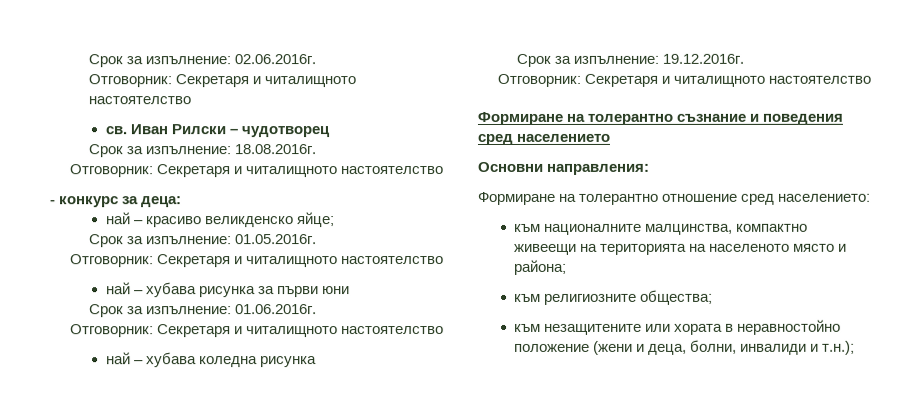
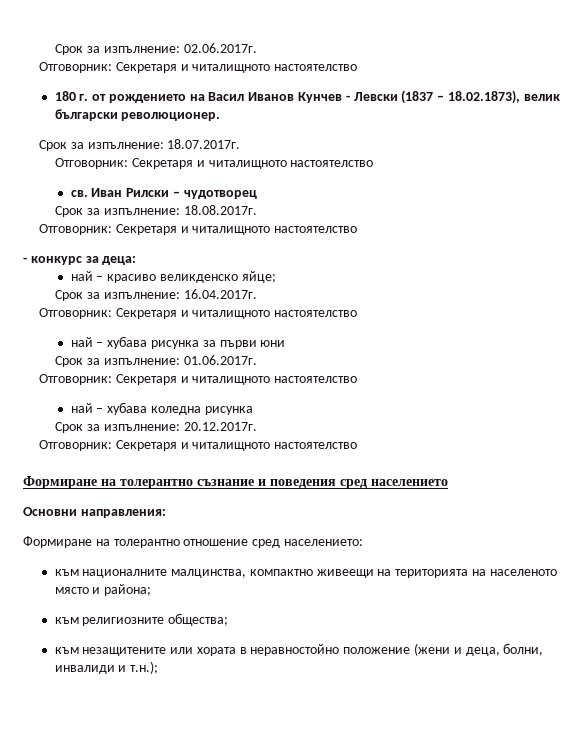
[88,54,317,68] Срок за изпълнение: 02.06.2016г. -> [55,43,257,55] [39,62,358,73] [54,90,560,104] [54,109,221,121] [39,139,241,151] Срок за изпълнение: 02.06.2017г. // Отговорник: Секретаря и читалищното настоятелство // 180 г. от рождението на Васил Иванов Кунчев - Левски (1837 – 18.02.1873), велик български революционер. // Срок за изпълнение: 18.07.2017г.
[234,144,317,155] 18.08.2016г. -> [183,205,257,215] 18.08.2017г.
[235,234,318,245] 01.05.2016г. -> [183,289,257,299] 16.04.2017г.
[235,304,318,315] 01.06.2016г. -> [183,355,257,365] 01.06.2017г.
[662,53,745,64] 19.12.2016г. -> [183,422,257,431] 20.12.2017г.

